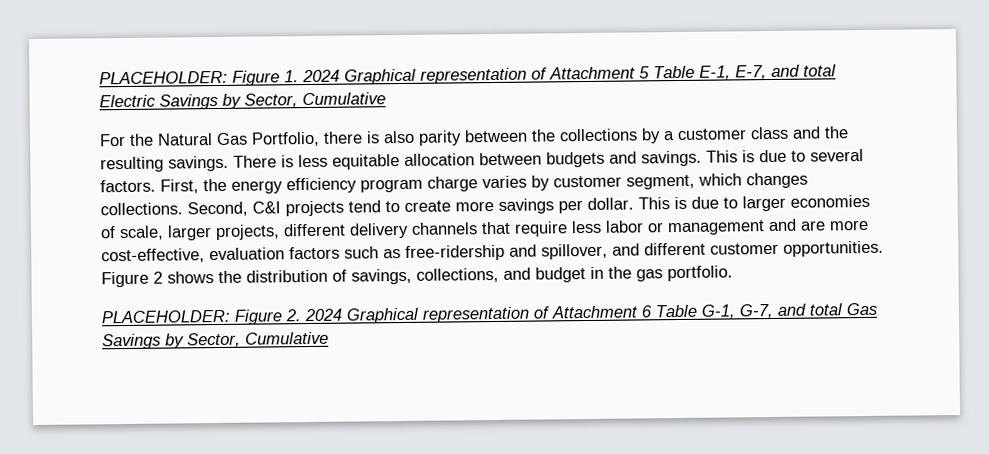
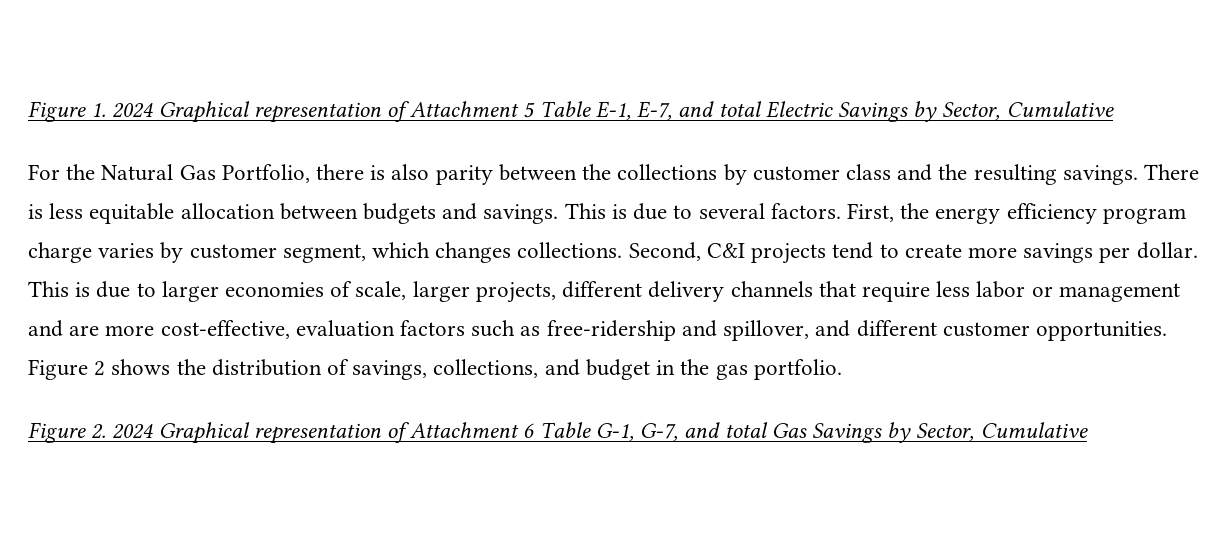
[99,70,228,85] PLACEHOLDER: -> (28, 111) none
[663,131,675,141] a -> (747, 174) none
[101,309,231,324] PLACEHOLDER: -> (842, 369) none

